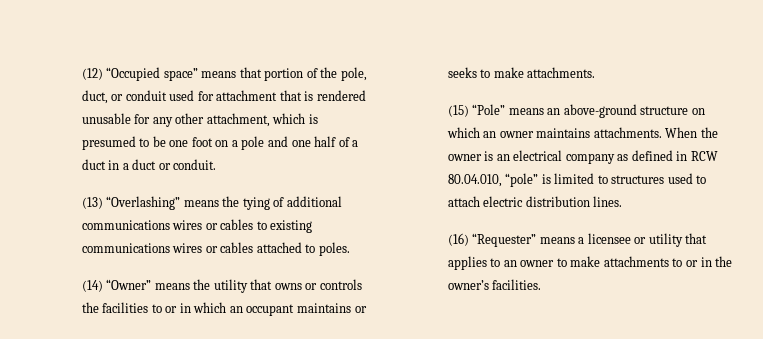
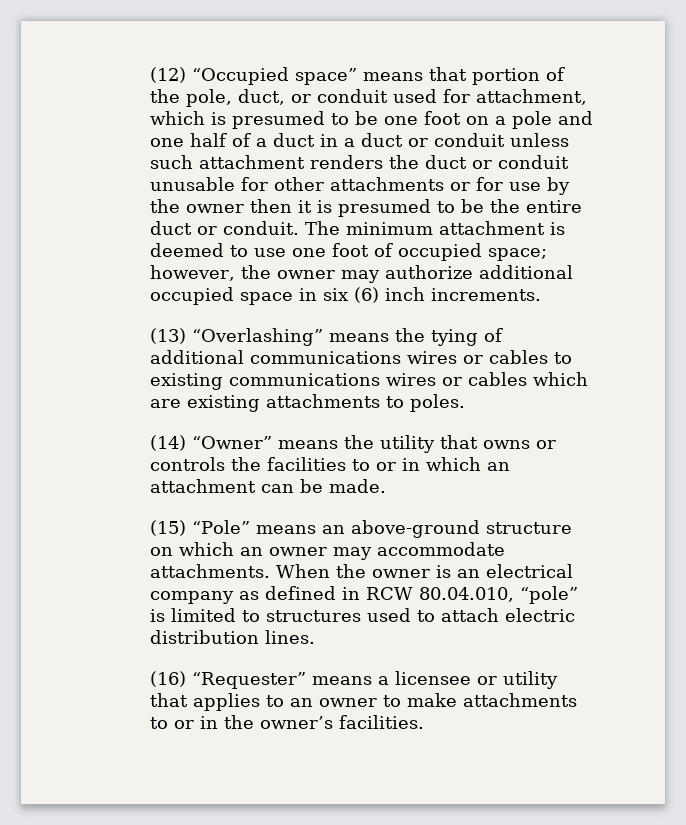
[216,90,366,101] [81,113,205,127] attachment that is rendered unusable for any other -> (471, 96) none
[173,159,217,170] conduit. -> [434,133,570,147] [150,155,570,169] [150,177,571,195] [150,199,583,217] [150,221,566,235] [150,243,548,261] [150,265,574,283] [150,287,542,305] conduit unless such attachment renders the duct or conduit unusable for other attachments or for use by the owner then it is presumed to be the entire duct or conduit. The minimum attachment is deemed to use one foot of occupied space; however, the owner may authorize additional occupied space in six (6) inch increments.
[256,242,302,253] attached -> [533,372,589,386] [150,394,381,412] which are existing attachments
[246,303,367,316] [447,67,596,78] occupant maintains or seeks to make attachments. -> [150,479,387,493] attachment can be made.
[536,128,591,138] maintains -> [333,542,506,560] may accommodate

